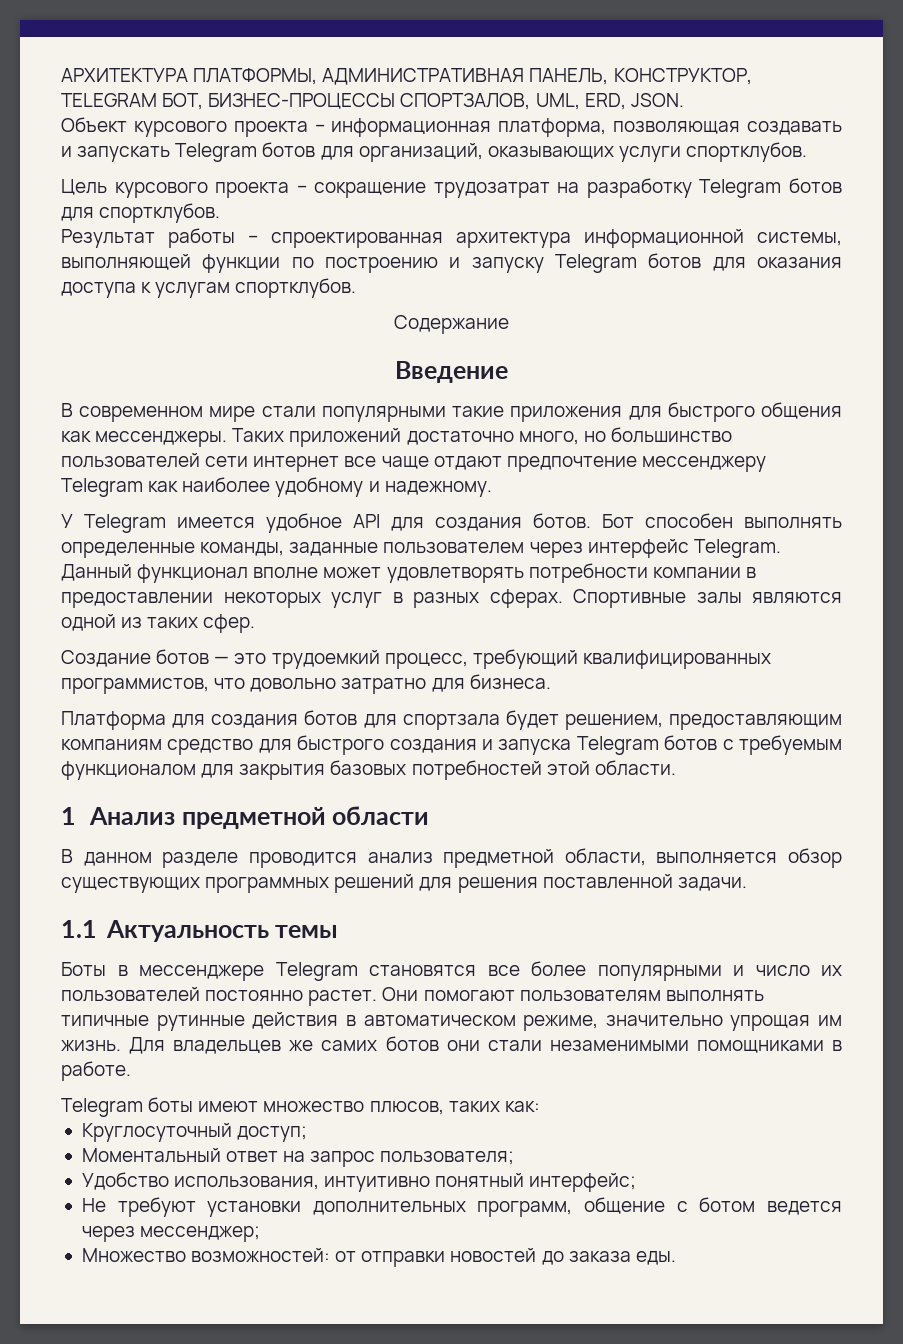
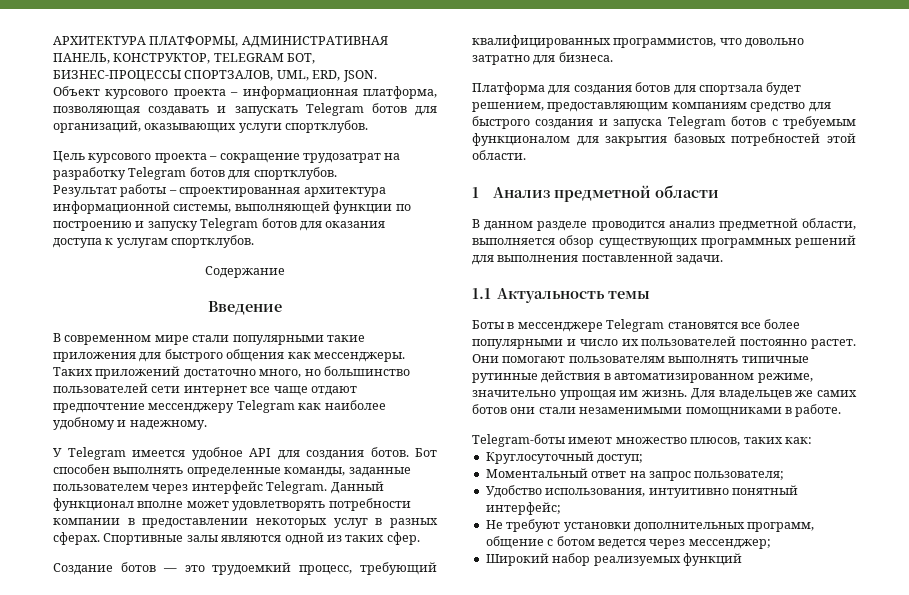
[457,877,538,893] решения -> [497,255,579,262] выполнения
[363,1015,516,1026] автоматическом -> [614,373,755,383] автоматизированном
[61,1097,194,1117] Telegram боты -> [472,434,565,447] Telegram-боты
[81,1248,676,1267] Множество возможностей: от отправки новостей до заказа еды. -> [485,553,742,566] Широкий набор реализуемых функций

